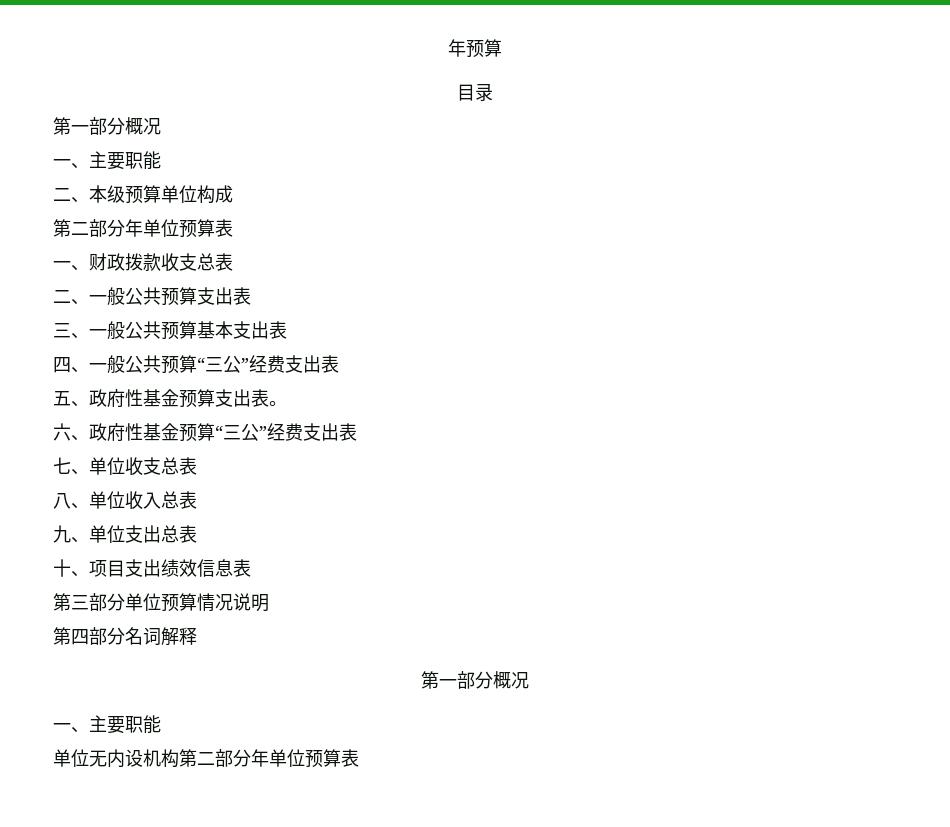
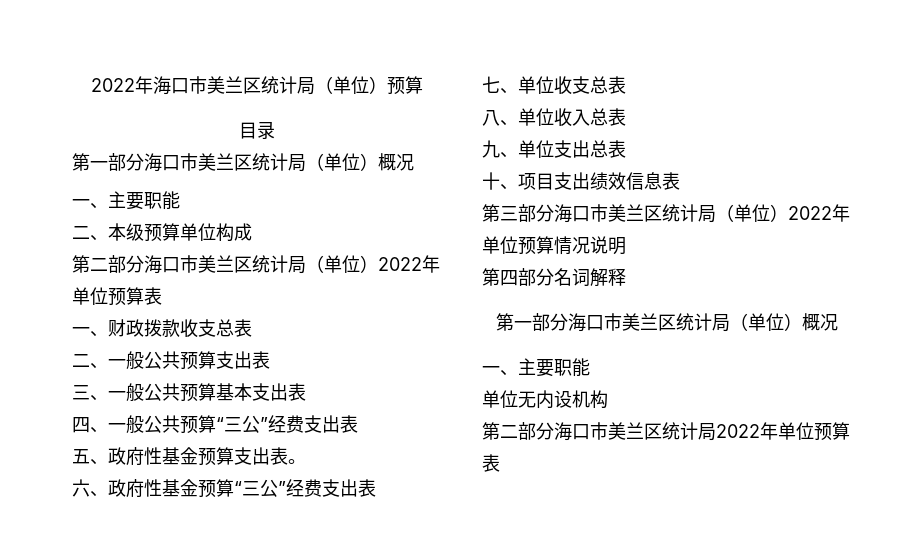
[448,39,502,58] [457,83,493,101] [53,117,125,135] 年预算 // 目录 // 第一部分 -> [91,76,423,95] [239,121,275,139] [72,153,378,172] 2022年海口市美兰区统计局（单位）预算 // 目录 // 第一部分海口市美兰区统计局（单位）
(125, 228) none -> [144,255,422,274] 海口市美兰区统计局（单位）2022
(125, 602) none -> [554,204,850,223] 海口市美兰区统计局（单位）2022年
(493, 680) none -> [568,313,802,332] 海口市美兰区统计局（单位）
[179,749,251,767] 第二部分 -> [482,422,760,441] // 第二部分海口市美兰区统计局2022

